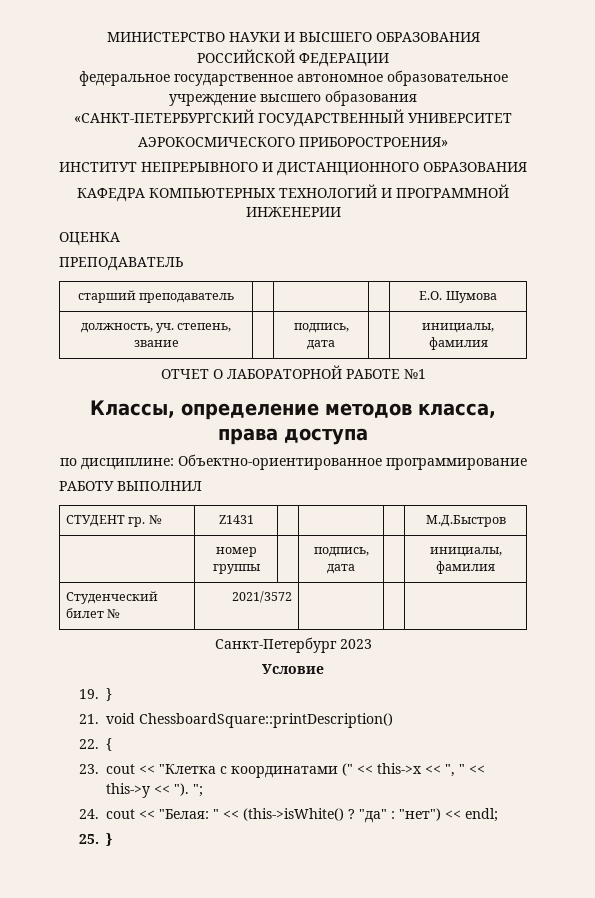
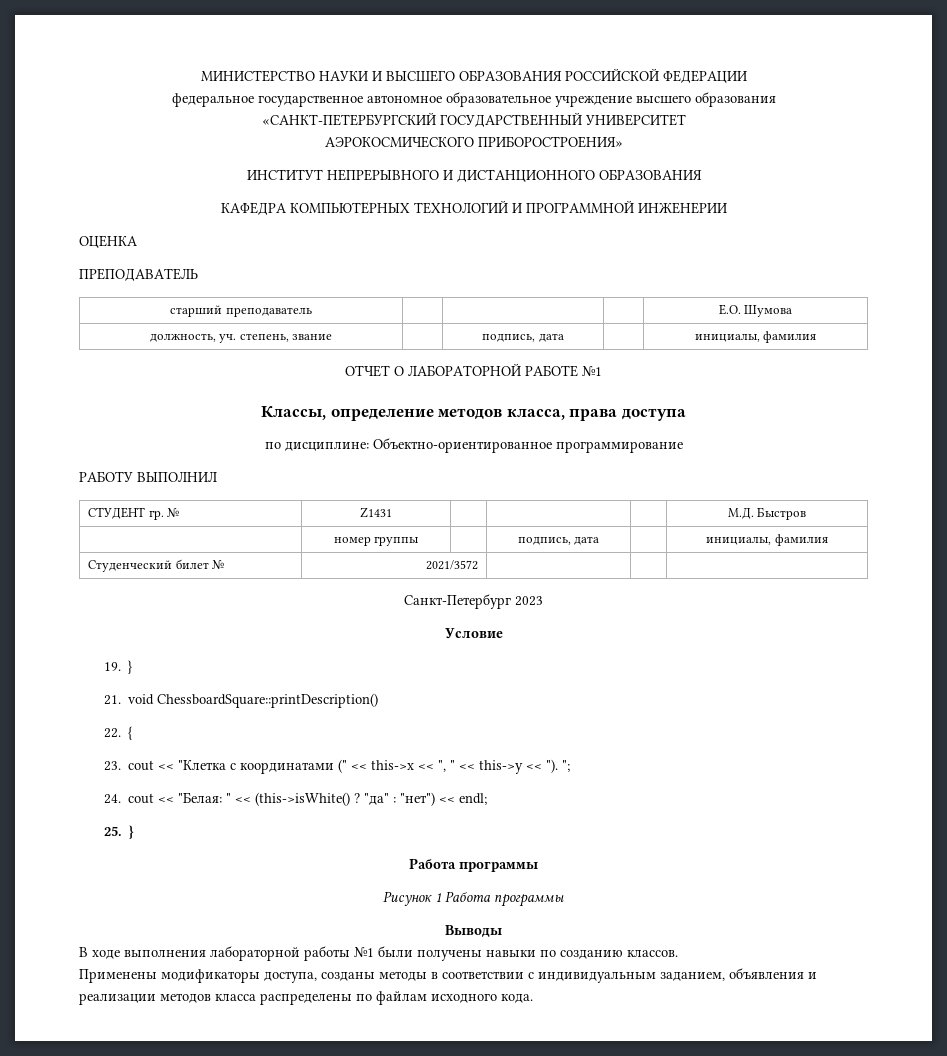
[425,515,506,527] М.Д.Быстров -> [727,507,807,520] М.Д. Быстров
(113, 839) none -> [409,858,538,872] [383,891,564,907] [445,925,502,938] [79,946,678,961] [79,968,817,983] [79,991,533,1005] // Работа программы // Рисунок 1 Работа программы // Выводы // В ходе выполнения лабораторной работы №1 были получены навыки по созданию классов. // Применены модификаторы доступа, созданы методы в соответствии с индивидуальным заданием, объявления и реализации методов класса распределены по файлам исходного кода.

